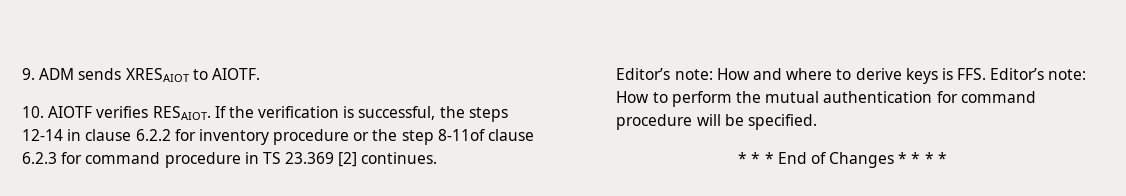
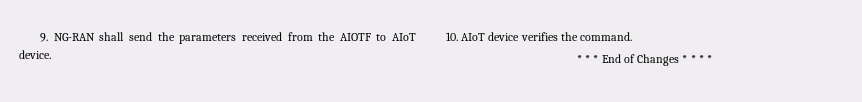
[39,68,260,82] [22,106,508,122] [22,129,535,145] [22,152,438,168] [616,68,1087,84] [616,91,1036,107] [616,114,817,130] ADM sends XRESAIOT to AIOTF. // 10. AIOTF verifies RESAIOT. If the verification is successful, the steps 12-14 in clause 6.2.2 for inventory procedure or the step 8-11of clause 6.2.3 for command procedure in TS 23.369 [2] continues. // Editor’s note: How and where to derive keys is FFS. Editor’s note: How to perform the mutual authentication for command procedure will be specified. -> [53,32,416,44] [19,50,51,59] [446,32,633,41] NG-RAN shall send the parameters received from the AIOTF to AIoT device. // 10. AIoT device verifies the command.

